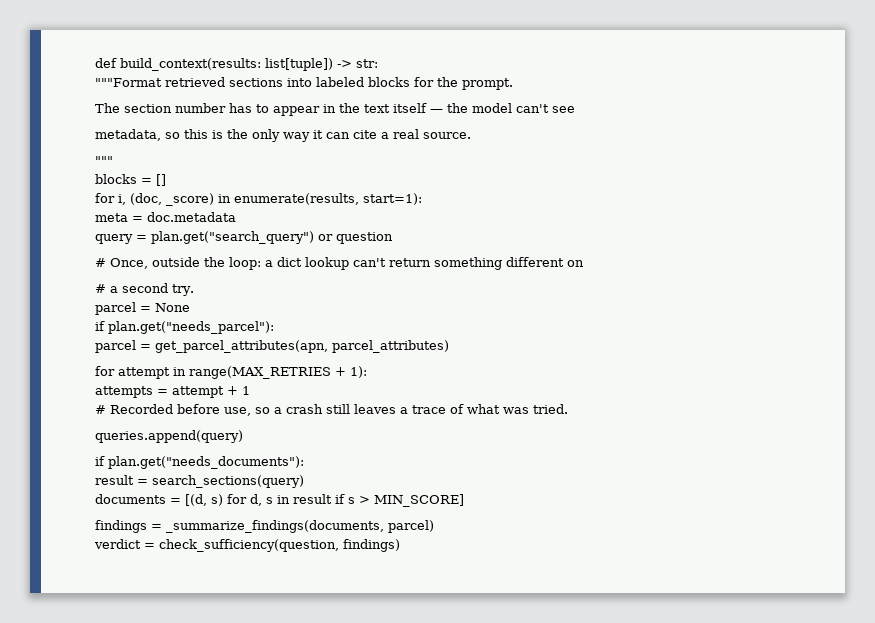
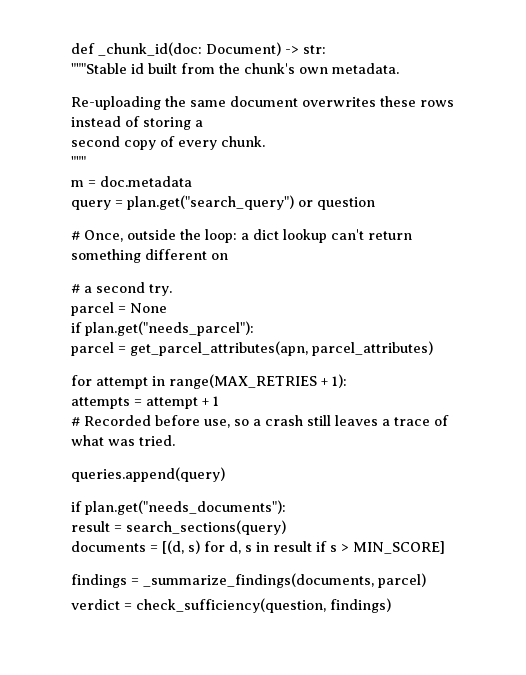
[120,58,333,71] build_context(results: list[tuple]) -> [98,42,281,56] _chunk_id(doc: Document)
[95,77,513,90] [95,103,575,116] [95,129,471,142] [95,156,113,165] [95,174,166,186] [95,193,422,206] [95,213,128,222] """Format retrieved sections into labeled blocks for the prompt. // The section number has to appear in the text itself — the model can't see // metadata, so this is the only way it can cite a real source. // """ // blocks = [] // for i, (doc, _score) in enumerate(results, start=1): // meta -> [71,63,399,74] [71,96,454,110] [71,116,203,130] [71,136,265,150] [71,156,86,167] [71,180,84,187] """Stable id built from the chunk's own metadata. // Re-uploading the same document overwrites these rows instead of storing a // second copy of every chunk. // """ // m

